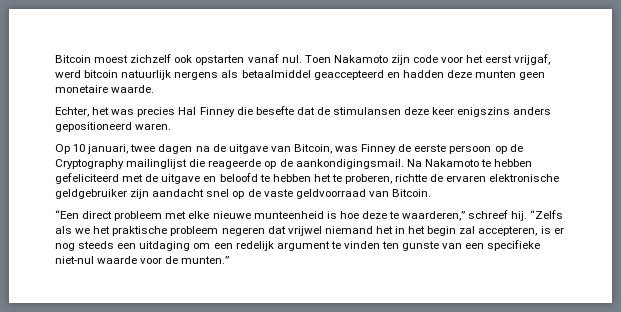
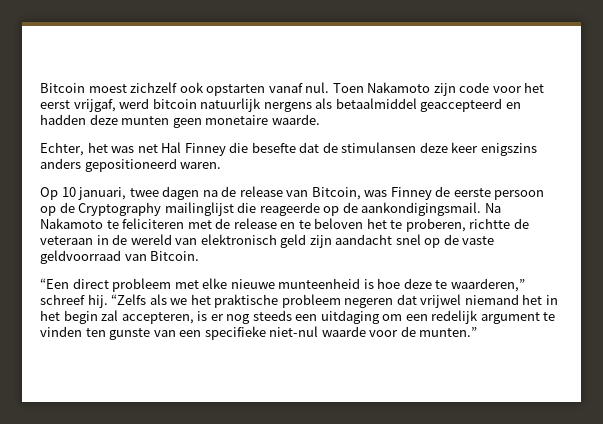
[137,107,176,117] precies -> [137,144,158,153] net
[228,144,268,154] uitgave -> [239,186,283,197] release
[494,159,533,167] [55,173,311,184] hebben gefeliciteerd met de uitgave en beloofd te hebben -> [122,218,364,229] feliciteren met de release en te beloven
[446,174,560,182] [55,189,127,199] ervaren elektronische geldgebruiker -> [40,234,307,248] veteraan in de wereld van elektronisch geld

